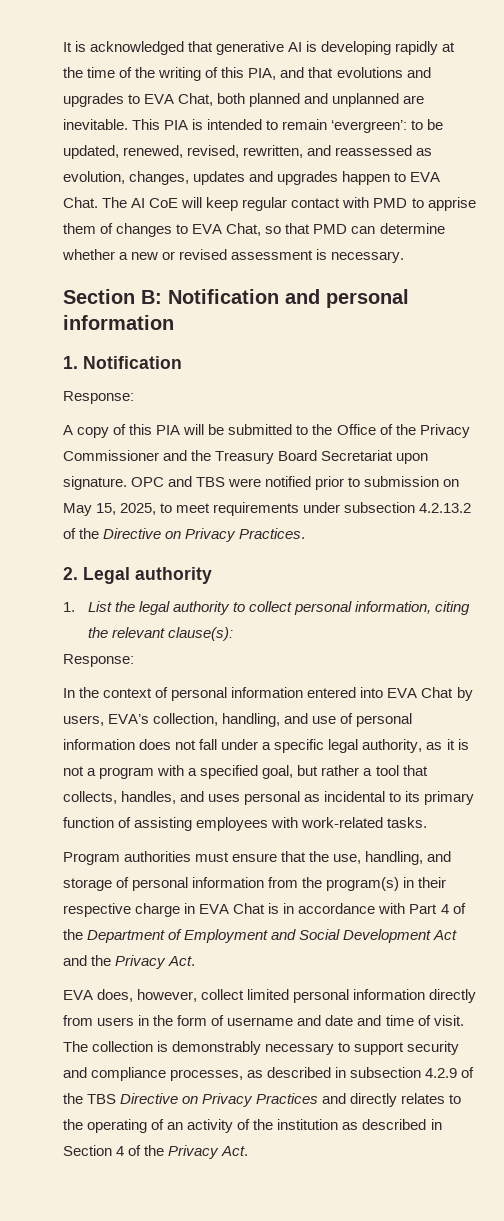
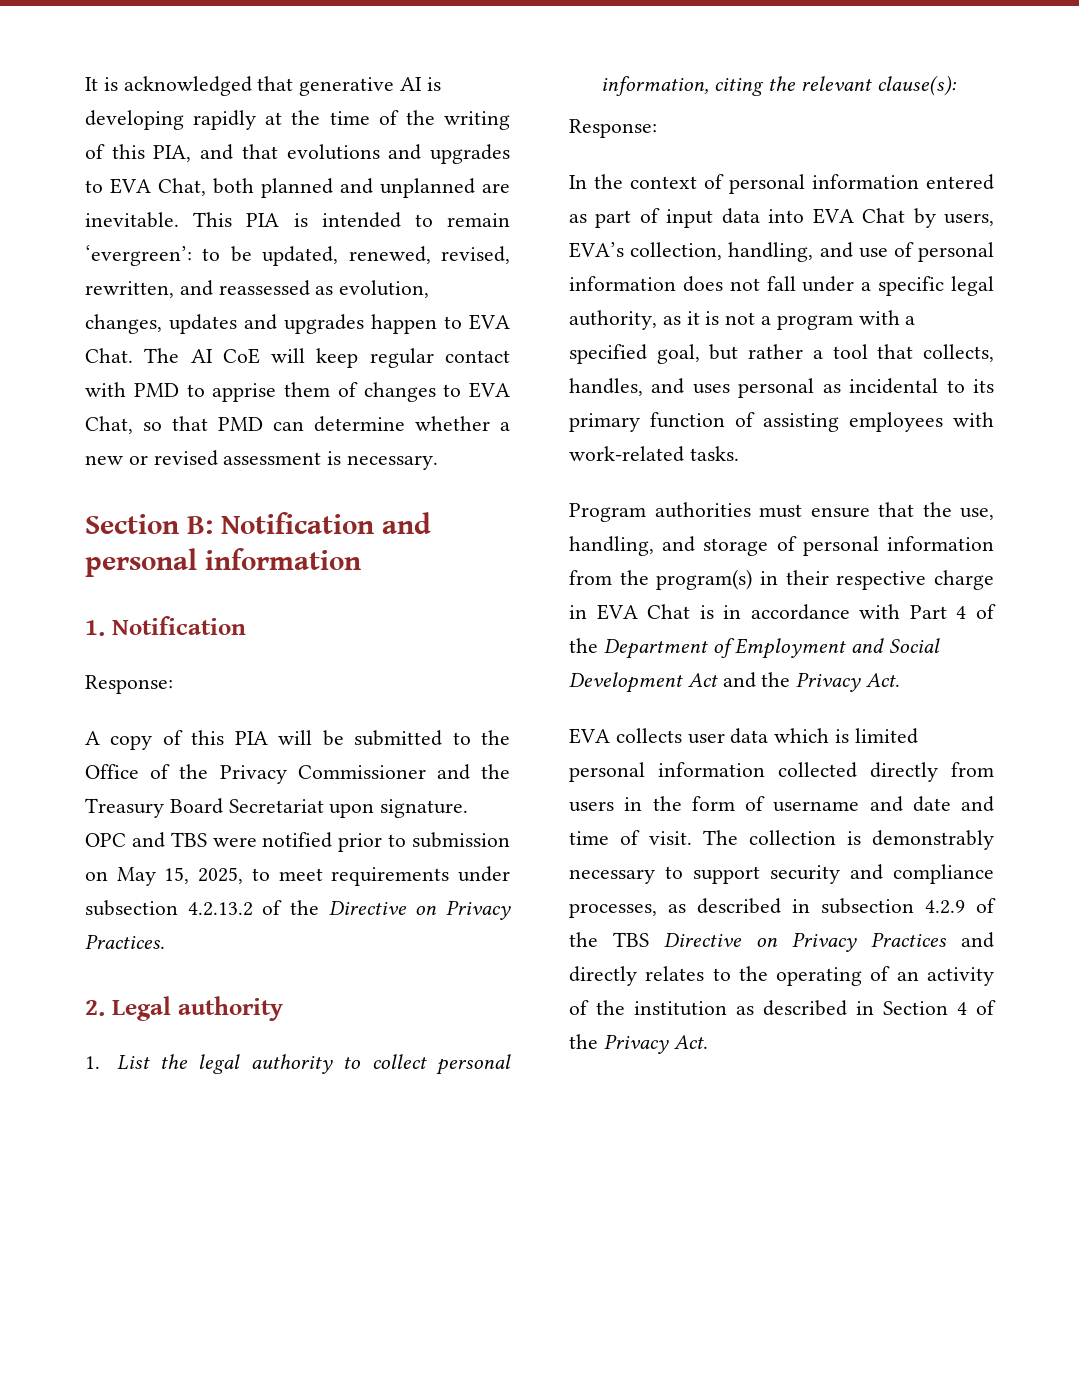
(357, 692) none -> [569,208,760,228] as part of input data
[97,989,245,1002] does, however, collect -> [615,728,850,744] collects user data which is
(426, 994) none -> [778,762,857,778] collected

